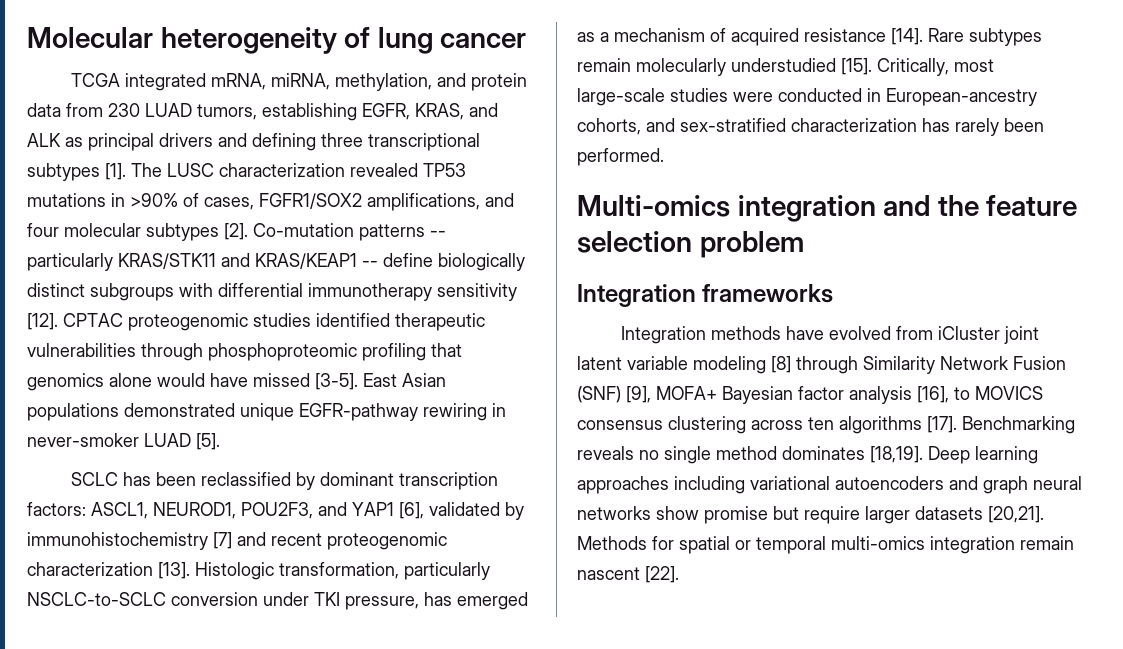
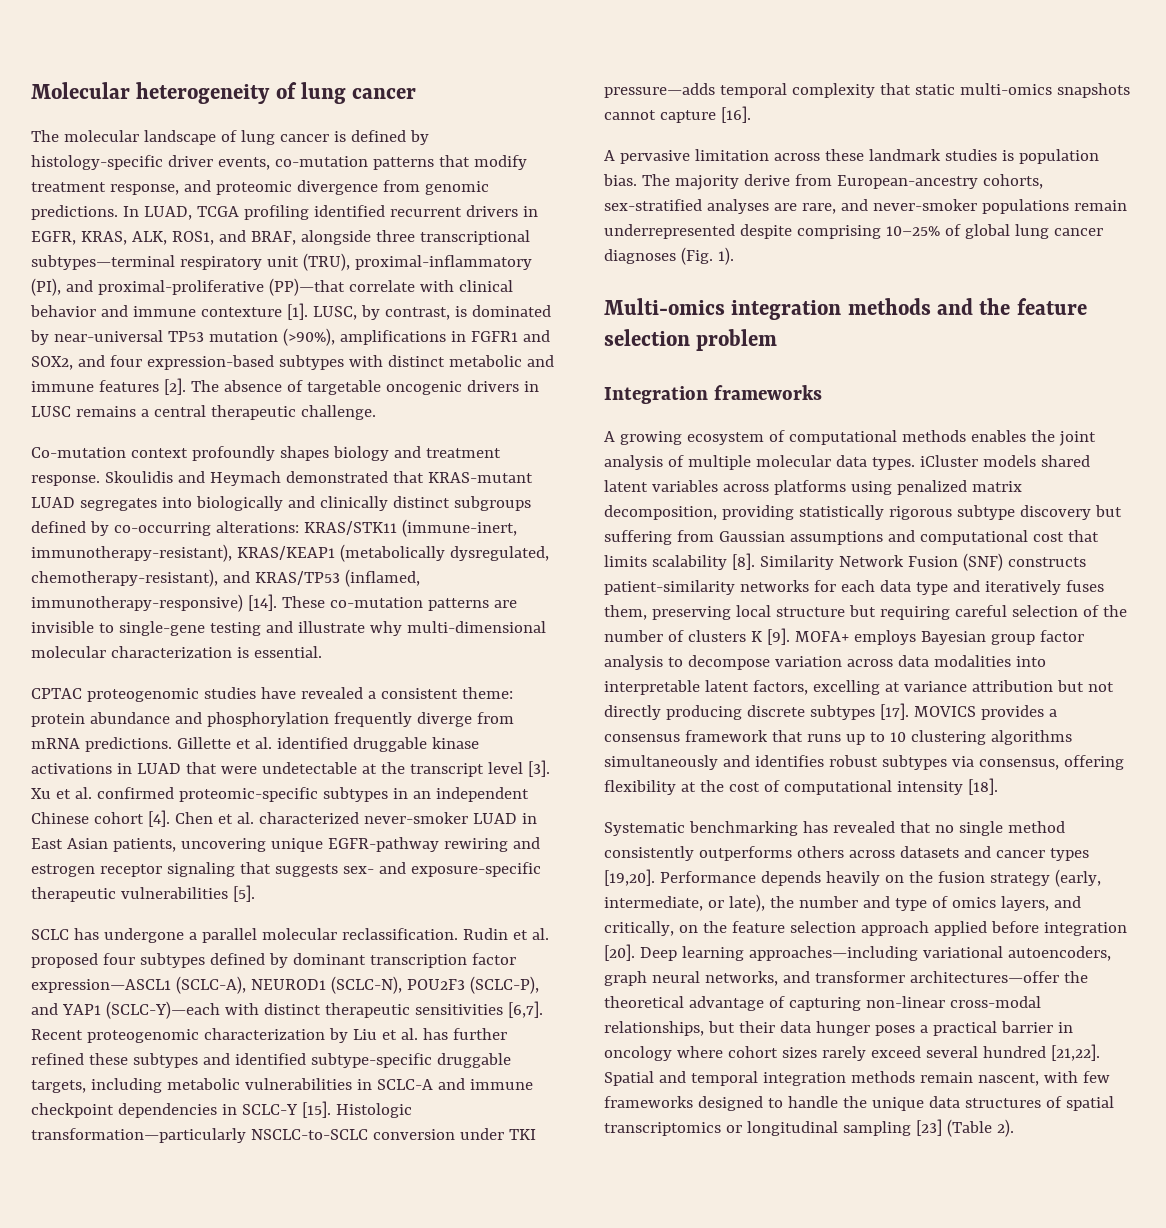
[71,73,528,91] [27,103,498,121] [27,133,480,151] [27,163,466,181] [27,193,514,211] [27,223,446,241] [27,253,525,271] [27,283,517,301] [27,313,485,331] [27,343,462,361] [27,373,446,391] [27,403,506,421] [27,433,220,450] [71,472,499,490] [27,502,524,520] [27,532,447,550] [27,562,490,580] [27,592,528,610] [577,28,1042,46] [577,58,994,76] [577,88,1037,106] [577,118,1044,136] [577,148,664,166] TCGA integrated mRNA, miRNA, methylation, and protein data from 230 LUAD tumors, establishing EGFR, KRAS, and ALK as principal drivers and defining three transcriptional subtypes [1]. The LUSC characterization revealed TP53 mutations in >90% of cases, FGFR1/SOX2 amplifications, and four molecular subtypes [2]. Co-mutation patterns -- particularly KRAS/STK11 and KRAS/KEAP1 -- define biologically distinct subgroups with differential immunotherapy sensitivity [12]. CPTAC proteogenomic studies identified therapeutic vulnerabilities through phosphoproteomic profiling that genomics alone would have missed [3-5]. East Asian populations demonstrated unique EGFR-pathway rewiring in never-smoker LUAD [5]. // SCLC has been reclassified by dominant transcription factors: ASCL1, NEUROD1, POU2F3, and YAP1 [6], validated by immunohistochemistry [7] and recent proteogenomic characterization [13]. Histologic transformation, particularly NSCLC-to-SCLC conversion under TKI pressure, has emerged as a mechanism of acquired resistance [14]. Rare subtypes remain molecularly understudied [15]. Critically, most large-scale studies were conducted in European-ancestry cohorts, and sex-stratified characterization has rarely been performed. -> [31,130,429,145] [31,155,527,170] [31,180,489,195] [31,205,538,220] [31,230,530,245] [31,253,532,271] [31,278,513,296] [30,303,551,320] [30,328,550,346] [31,355,554,370] [31,378,539,395] [31,405,376,420] [31,446,501,461] [31,471,533,486] [31,496,531,511] [31,519,517,537] [31,544,549,562] [31,569,420,587] [31,594,517,612] [31,621,546,636] [31,646,322,658] [31,687,513,702] [31,712,514,727] [31,737,479,752] [31,760,550,777] [31,787,529,802] [31,810,537,827] [31,837,540,852] [31,862,541,877] [31,885,255,902] [31,928,549,943] [31,953,516,968] [31,976,539,994] [31,1001,543,1019] [31,1028,507,1043] [31,1053,511,1068] [31,1078,533,1093] [31,1101,412,1118] [31,1128,536,1143] [604,83,1130,98] [604,106,751,123] [604,149,1099,164] [603,174,1043,190] [604,199,1127,214] [604,224,1103,239] [604,247,734,265] The molecular landscape of lung cancer is defined by histology-specific driver events, co-mutation patterns that modify treatment response, and proteomic divergence from genomic predictions. In LUAD, TCGA profiling identified recurrent drivers in EGFR, KRAS, ALK, ROS1, and BRAF, alongside three transcriptional subtypes—terminal respiratory unit (TRU), proximal-inflammatory (PI), and proximal-proliferative (PP)—that correlate with clinical behavior and immune contexture [1]. LUSC, by contrast, is dominated by near-universal TP53 mutation (>90%), amplifications in FGFR1 and SOX2, and four expression-based subtypes with distinct metabolic and immune features [2]. The absence of targetable oncogenic drivers in LUSC remains a central therapeutic challenge. // Co-mutation context profoundly shapes biology and treatment response. Skoulidis and Heymach demonstrated that KRAS-mutant LUAD segregates into biologically and clinically distinct subgroups defined by co-occurring alterations: KRAS/STK11 (immune-inert, immunotherapy-resistant), KRAS/KEAP1 (metabolically dysregulated, chemotherapy-resistant), and KRAS/TP53 (inflamed, immunotherapy-responsive) [14]. These co-mutation patterns are invisible to single-gene testing and illustrate why multi-dimensional molecular characterization is essential. // CPTAC proteogenomic studies have revealed a consistent theme: protein abundance and phosphorylation frequently diverge from mRNA predictions. Gillette et al. identified druggable kinase activations in LUAD that were undetectable at the transcript level [3]. Xu et al. confirmed proteomic-specific subtypes in an independent Chinese cohort [4]. Chen et al. characterized never-smoker LUAD in East Asian patients, uncovering unique EGFR-pathway rewiring and estrogen receptor signaling that suggests sex- and exposure-specific therapeutic vulnerabilities [5]. // SCLC has undergone a parallel molecular reclassification. Rudin et al. proposed four subtypes defined by dominant transcription factor expression—ASCL1 (SCLC-A), NEUROD1 (SCLC-N), POU2F3 (SCLC-P), and YAP1 (SCLC-Y)—each with distinct therapeutic sensitivities [6,7]. Recent proteogenomic characterization by Liu et al. has further refined these subtypes and identified subtype-specific druggable targets, including metabolic vulnerabilities in SCLC-A and immune checkpoint dependencies in SCLC-Y [15]. Histologic transformation—particularly NSCLC-to-SCLC conversion under TKI pressure—adds temporal complexity that static multi-omics snapshots cannot capture [16]. // A pervasive limitation across these landmark studies is population bias. The majority derive from European-ancestry cohorts, sex-stratified analyses are rare, and never-smoker populations remain underrepresented despite comprising 10–25% of global lung cancer diagnoses (Fig. 1).
(876, 208) none -> [847,298,931,315] methods
[621,326,1040,344] [577,356,1066,374] [577,386,1043,404] [577,416,1075,434] [577,446,1038,464] [577,476,1082,494] [577,506,1044,524] [577,536,1074,554] [577,566,679,583] Integration methods have evolved from iCluster joint latent variable modeling [8] through Similarity Network Fusion (SNF) [9], MOFA+ Bayesian factor analysis [16], to MOVICS consensus clustering across ten algorithms [17]. Benchmarking reveals no single method dominates [18,19]. Deep learning approaches including variational autoencoders and graph neural networks show promise but require larger datasets [20,21]. Methods for spatial or temporal multi-omics integration remain nascent [22]. -> [604,430,1096,446] [604,455,1090,470] [604,480,1022,495] [604,505,1122,520] [604,530,1099,545] [604,553,1086,571] [604,580,1104,595] [604,605,1127,620] [604,628,1084,645] [604,655,1046,670] [604,680,1114,695] [604,703,1057,720] [604,730,1072,745] [604,755,1124,770] [604,778,998,795] [604,821,1065,836] [604,846,1089,861] [604,869,1101,887] [604,894,1081,912] [604,921,1127,936] [604,944,1111,961] [604,971,1088,986] [604,996,1041,1011] [604,1021,1073,1036] [604,1044,1100,1061] [604,1071,1110,1086] [604,1096,1114,1111] [604,1119,1014,1137] A growing ecosystem of computational methods enables the joint analysis of multiple molecular data types. iCluster models shared latent variables across platforms using penalized matrix decomposition, providing statistically rigorous subtype discovery but suffering from Gaussian assumptions and computational cost that limits scalability [8]. Similarity Network Fusion (SNF) constructs patient-similarity networks for each data type and iteratively fuses them, preserving local structure but requiring careful selection of the number of clusters K [9]. MOFA+ employs Bayesian group factor analysis to decompose variation across data modalities into interpretable latent factors, excelling at variance attribution but not directly producing discrete subtypes [17]. MOVICS provides a consensus framework that runs up to 10 clustering algorithms simultaneously and identifies robust subtypes via consensus, offering flexibility at the cost of computational intensity [18]. // Systematic benchmarking has revealed that no single method consistently outperforms others across datasets and cancer types [19,20]. Performance depends heavily on the fusion strategy (early, intermediate, or late), the number and type of omics layers, and critically, on the feature selection approach applied before integration [20]. Deep learning approaches—including variational autoencoders, graph neural networks, and transformer architectures—offer the theoretical advantage of capturing non-linear cross-modal relationships, but their data hunger poses a practical barrier in oncology where cohort sizes rarely exceed several hundred [21,22]. Spatial and temporal integration methods remain nascent, with few frameworks designed to handle the unique data structures of spatial transcriptomics or longitudinal sampling [23] (Table 2).

